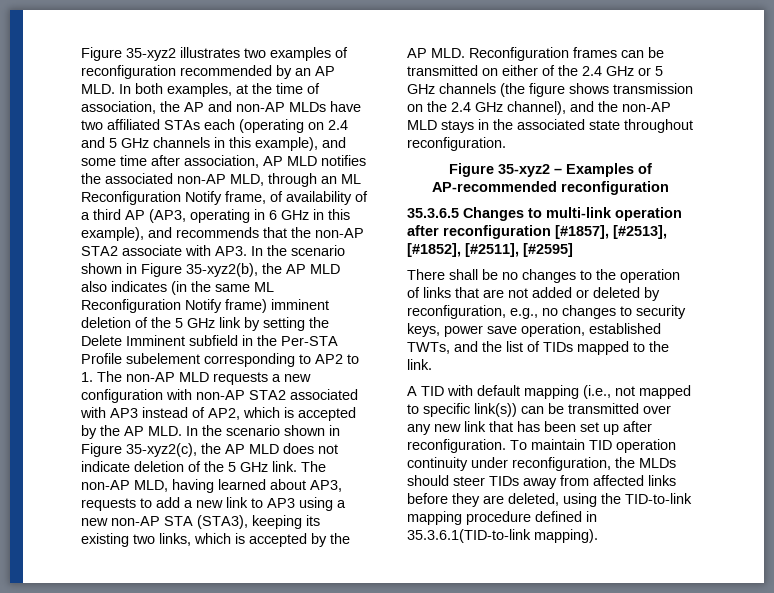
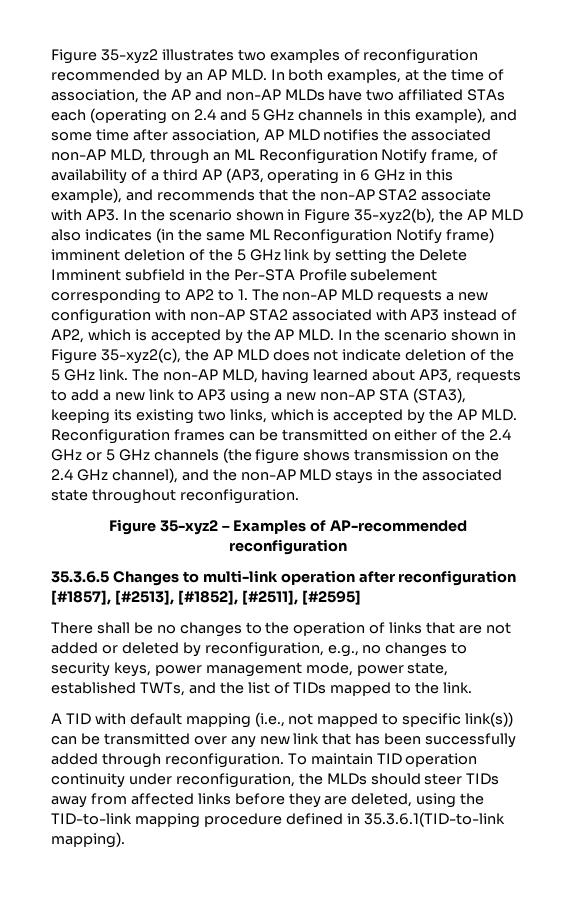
[487,323,585,337] save operation, -> [205,662,449,677] management mode, power state,
[580,421,652,435] set up after -> [425,733,517,748] [51,753,161,768] successfully added through

